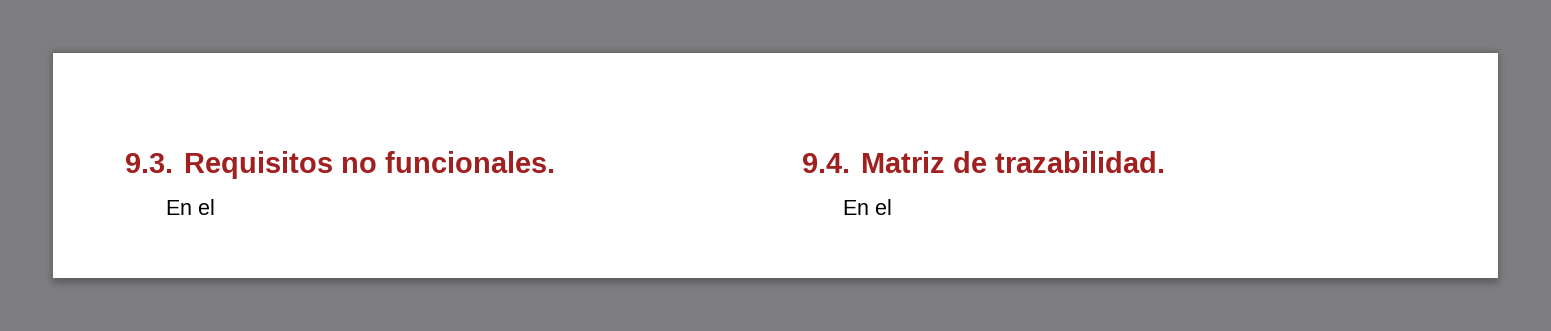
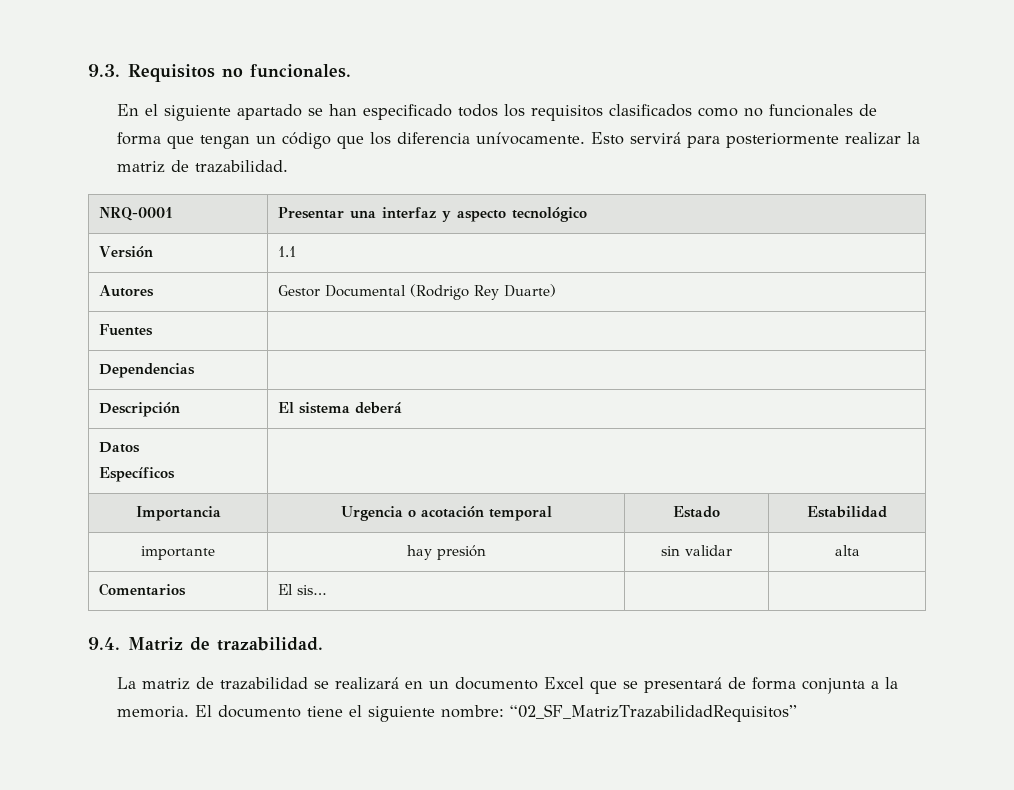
[802,151,1165,173] [843,199,893,215] // 9.4. Matriz de trazabilidad. // En el -> [164,104,878,121] [117,132,921,149] [117,160,289,173] [99,207,174,221] [278,207,588,222] [99,246,154,258] [278,246,297,257] [99,285,155,297] [278,284,557,300] [99,324,154,336] [99,363,196,378] [99,402,181,417] [278,402,403,414] [99,442,141,453] [99,467,176,482] [135,506,221,521] [340,506,552,521] [673,506,720,518] [807,506,887,518] [141,546,215,560] [406,545,486,560] [661,545,732,556] [834,545,860,556] [99,583,187,596] [278,584,327,595] [88,637,324,651] [117,677,899,694] [117,704,798,722] siguiente apartado se han especificado todos los requisitos clasificados como no funcionales de forma que tengan un código que los diferencia unívocamente. Esto servirá para posteriormente realizar la matriz de trazabilidad. // NRQ-0001 | Presentar una interfaz y aspecto tecnológico // Versión | 1.1 // Autores | Gestor Documental (Rodrigo Rey Duarte) // Fuentes | // Dependencias | // Descripción | El sistema deberá // Datos // Específicos | // Importancia | Urgencia o acotación temporal | Estado | Estabilidad // importante | hay presión | sin validar | alta // Comentarios | El sis… | | // 9.4. Matriz de trazabilidad. // La matriz de trazabilidad se realizará en un documento Excel que se presentará de forma conjunta a la memoria. El documento tiene el siguiente nombre: “02_SF_MatrizTrazabilidadRequisitos”

